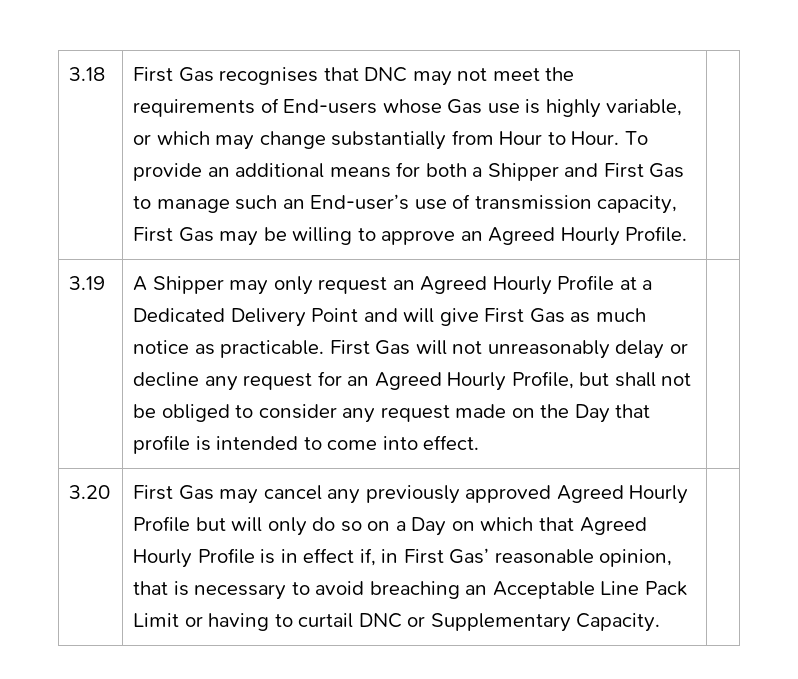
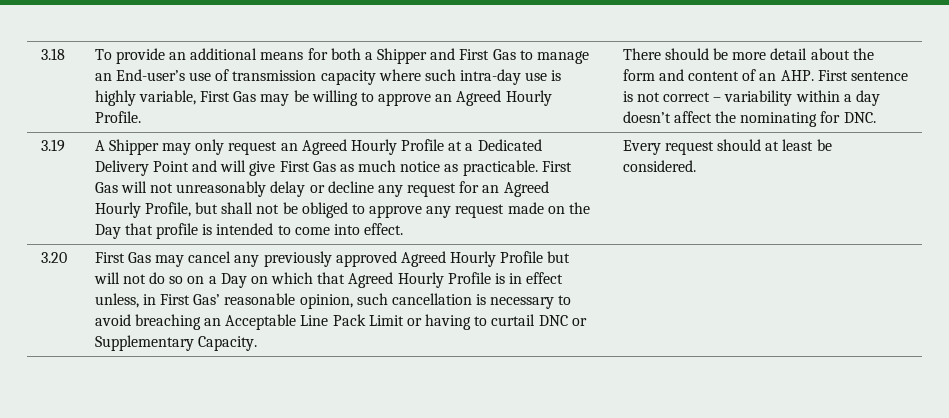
[133,67,575,86] [133,98,683,118] [133,130,620,150] First Gas recognises that DNC may not meet the requirements of End-users whose Gas use is highly variable, or which may change substantially from Hour to Hour. -> (65, 54) none
[235,195,278,210] such -> (589, 57) none
[597,195,678,214] capacity, -> [320,69,562,85] [94,90,196,106] capacity where such intra-day use is highly variable,
(688, 234) none -> [622,48,874,60] [622,69,908,81] [622,90,880,106] [622,111,876,127] There should be more detail about the form and content of an AHP. First sentence is not correct – variability within a day doesn’t affect the nominating for DNC.
[258,404,337,419] consider -> [369,205,423,218] approve
(480, 442) none -> [622,139,832,155] [622,160,696,172] Every request should at least be considered.
[267,517,307,536] only -> [122,274,146,284] not
[359,548,376,566] if, -> [94,293,139,308] unless,
[133,581,169,595] that -> [356,293,472,305] such cancellation

